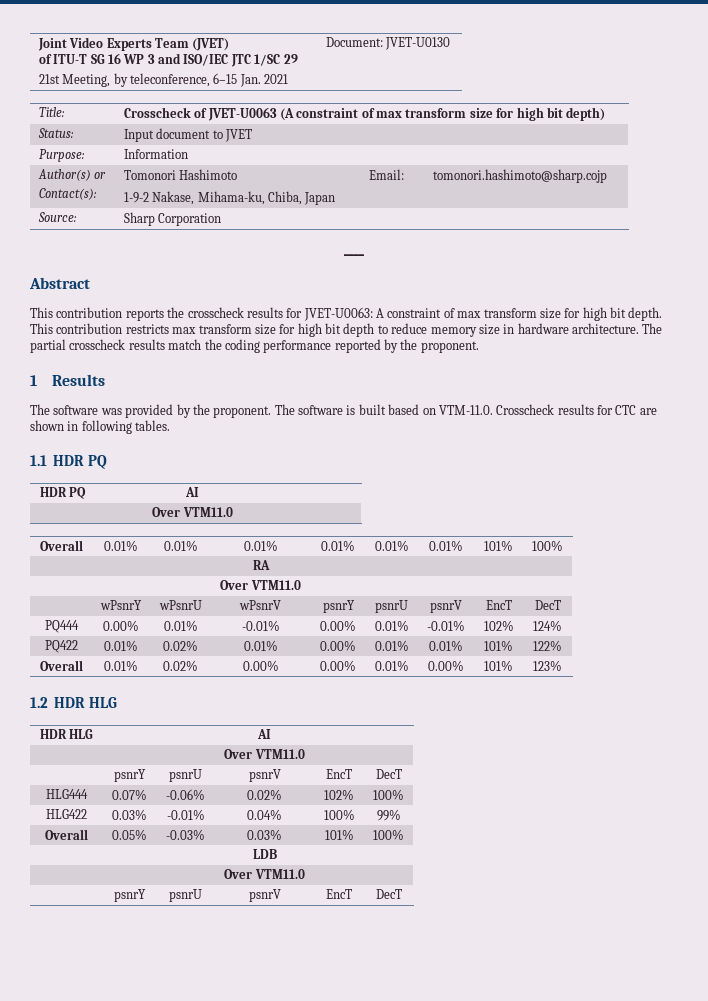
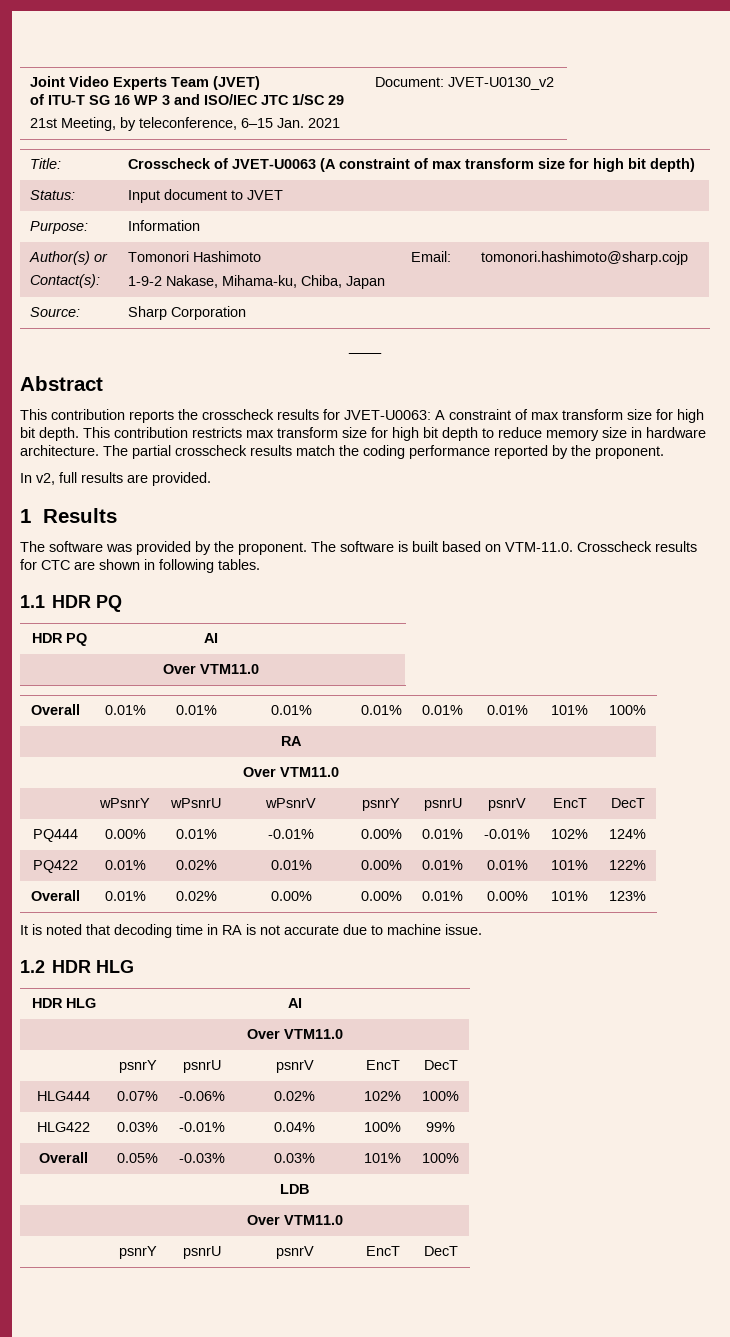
[385,37,451,50] JVET-U0130 -> [447,77,554,90] JVET-U0130_v2
(479, 347) none -> [20,472,211,486] // In v2, full results are provided.
(562, 665) none -> [20,924,482,938] // It is noted that decoding time in RA is not accurate due to machine issue.

